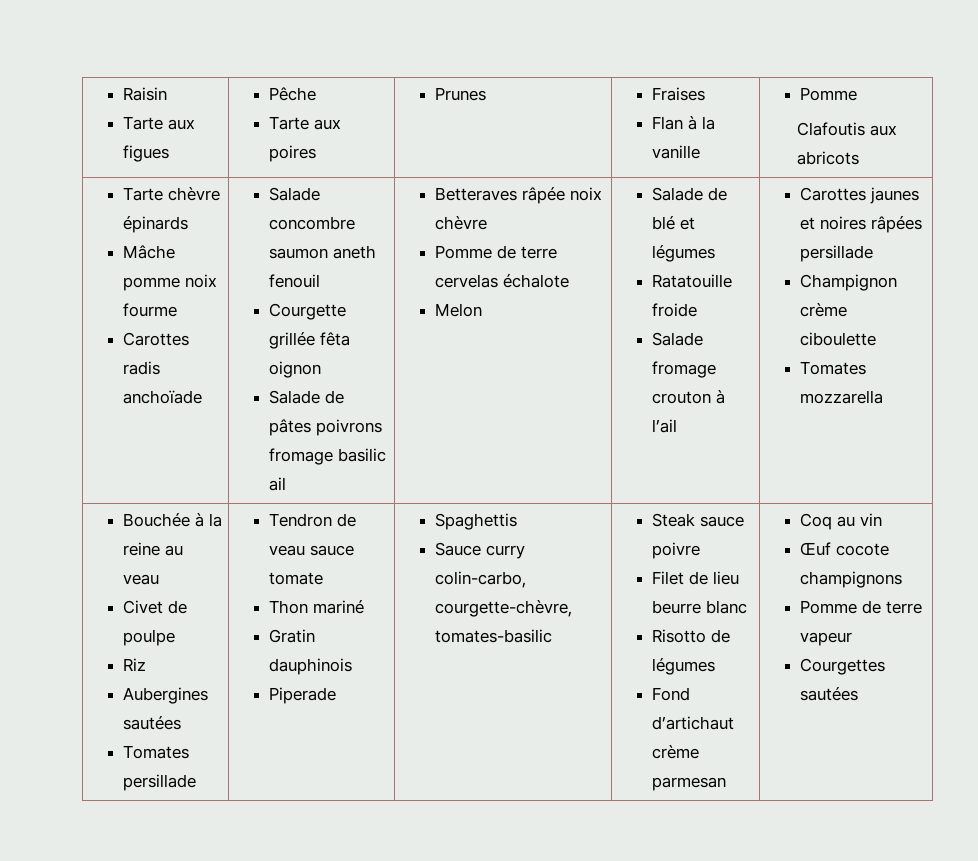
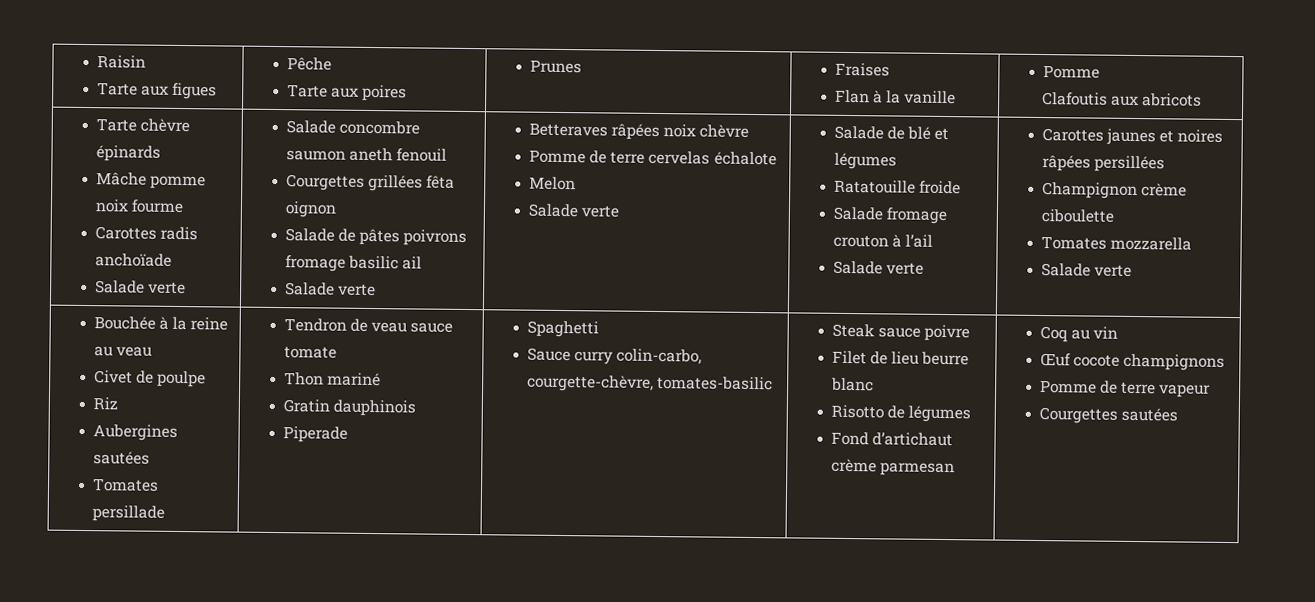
(203, 397) none -> [94,280,186,295] // Salade verte
[269,303,347,320] [269,332,316,349] Courgette grillée -> [285,174,423,192] Courgettes grillées
(287, 484) none -> [284,282,376,297] // Salade verte
[522,187,566,204] râpée -> [610,123,660,141] râpées
(483, 310) none -> [527,203,619,218] // Salade verte
(678, 426) none -> [832,260,924,275] // Salade verte
[800,245,874,262] persillade -> [1093,155,1165,173] persillées
(884, 397) none -> [1040,263,1132,277] // Salade verte
[435,513,518,530] Spaghettis -> [526,320,599,338] Spaghetti

